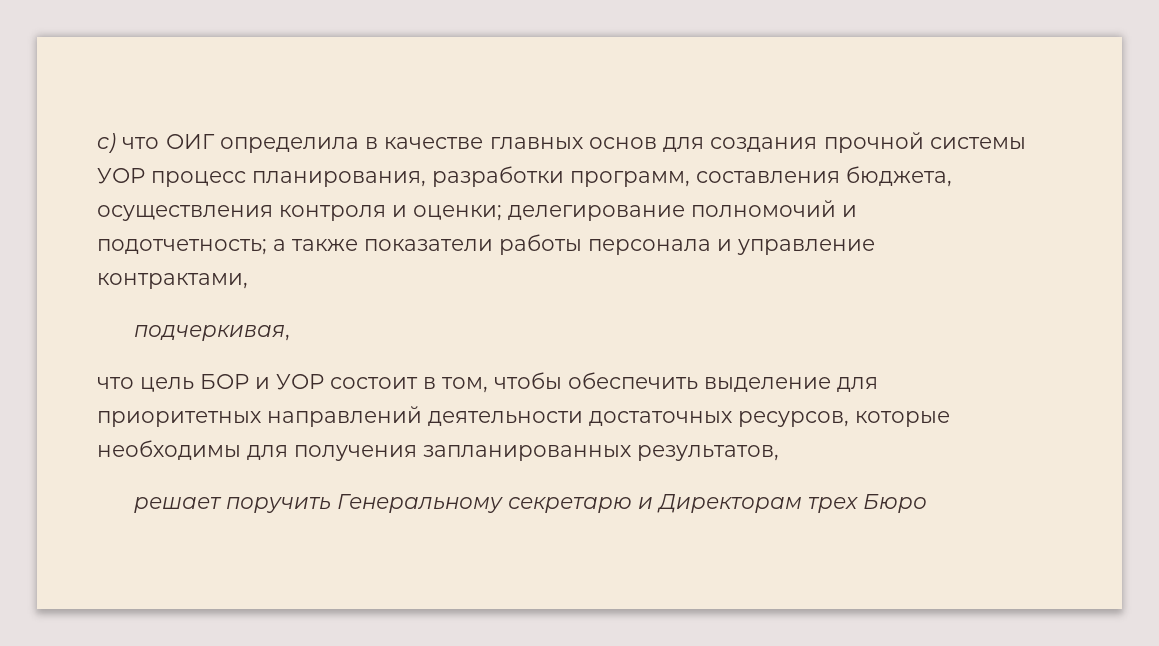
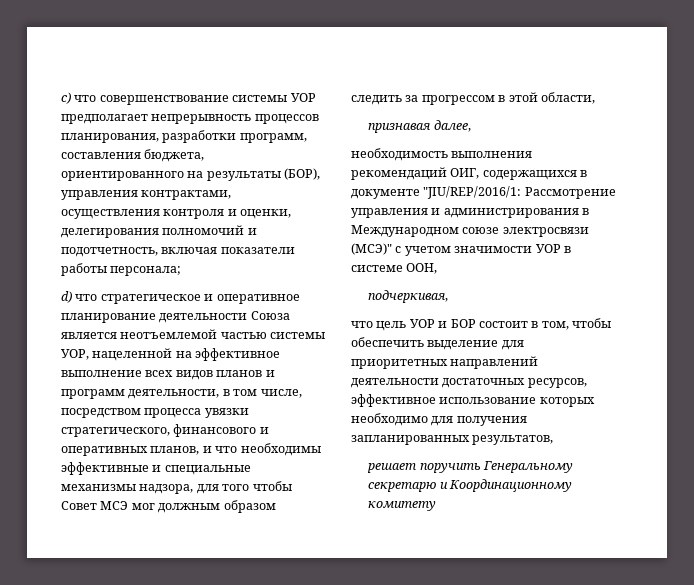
[165,132,1026,153] [97,168,246,187] ОИГ определила в качестве главных основ для создания прочной системы УОР процесс -> [99,93,316,105] [61,114,319,124] совершенствование системы УОР предполагает непрерывность процессов
[97,200,857,221] [97,234,875,255] [97,273,248,289] осуществления контроля и оценки; делегирование полномочий и подотчетность; а также показатели работы персонала и управление контрактами, -> [61,168,321,181] [61,190,232,200] [61,209,292,219] [61,225,257,238] [61,247,295,257] [61,263,182,276] [61,291,300,304] [61,311,290,323] [61,329,326,339] [61,348,281,361] [61,370,275,380] [61,389,302,399] [61,408,249,418] [61,424,269,437] [61,443,321,456] [61,462,251,475] [61,481,292,494] [61,500,276,513] [351,92,595,105] [368,120,471,133] [351,148,533,161] [351,167,588,180] [351,186,616,199] [351,208,590,218] [351,225,589,237] [351,243,571,256] [351,263,438,274] ориентированного на результаты (БОР), управления контрактами, осуществления контроля и оценки, делегирования полномочий и подотчетность, включая показатели работы персонала; // d) что стратегическое и оперативное планирование деятельности Союза является неотъемлемой частью системы УОР, нацеленной на эффективное выполнение всех видов планов и программ деятельности, в том числе, посредством процесса увязки стратегического, финансового и оперативных планов, и что необходимы эффективные и специальные механизмы надзора, для того чтобы Совет МСЭ мог должным образом следить за прогрессом в этой области, // признавая далее, // необходимость выполнения рекомендаций ОИГ, содержащихся в документе "JIU/REP/2016/1: Рассмотрение управления и администрирования в Международном союзе электросвязи (МСЭ)" с учетом значимости УОР в системе ООН,
[200,374,324,390] БОР и УОР -> [409,319,476,328] УОР и БОР
[855,411,950,427] [97,440,241,460] которые необходимы -> [351,394,595,407] [351,413,428,426] эффективное использование которых необходимо
[656,494,927,513] Директорам трех Бюро -> [448,479,572,492] [368,501,437,511] Координационному комитету

